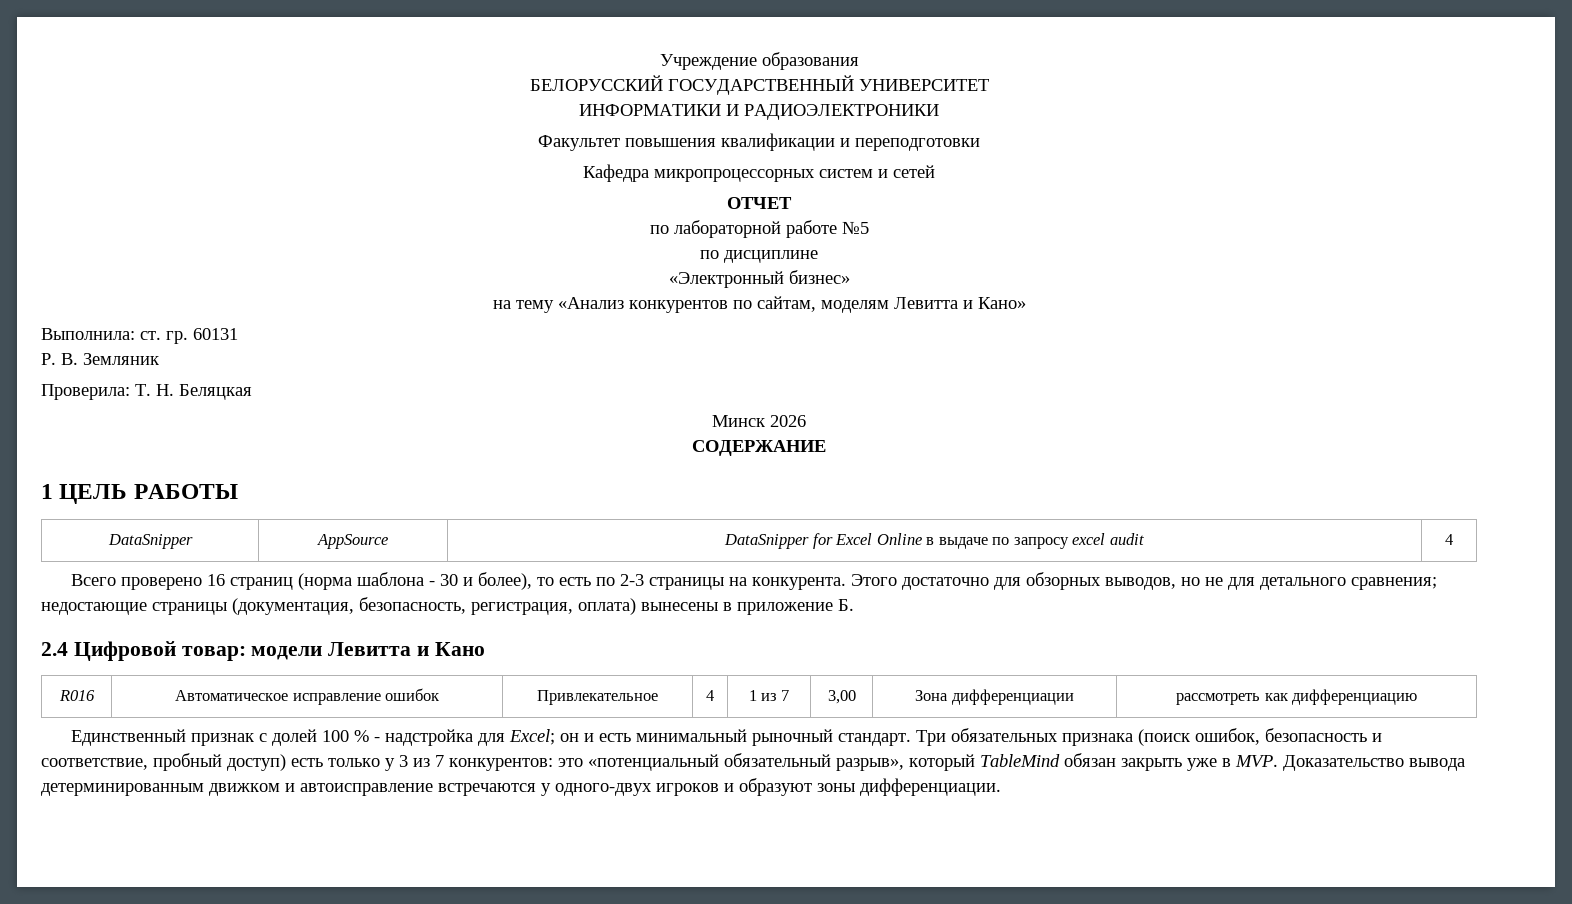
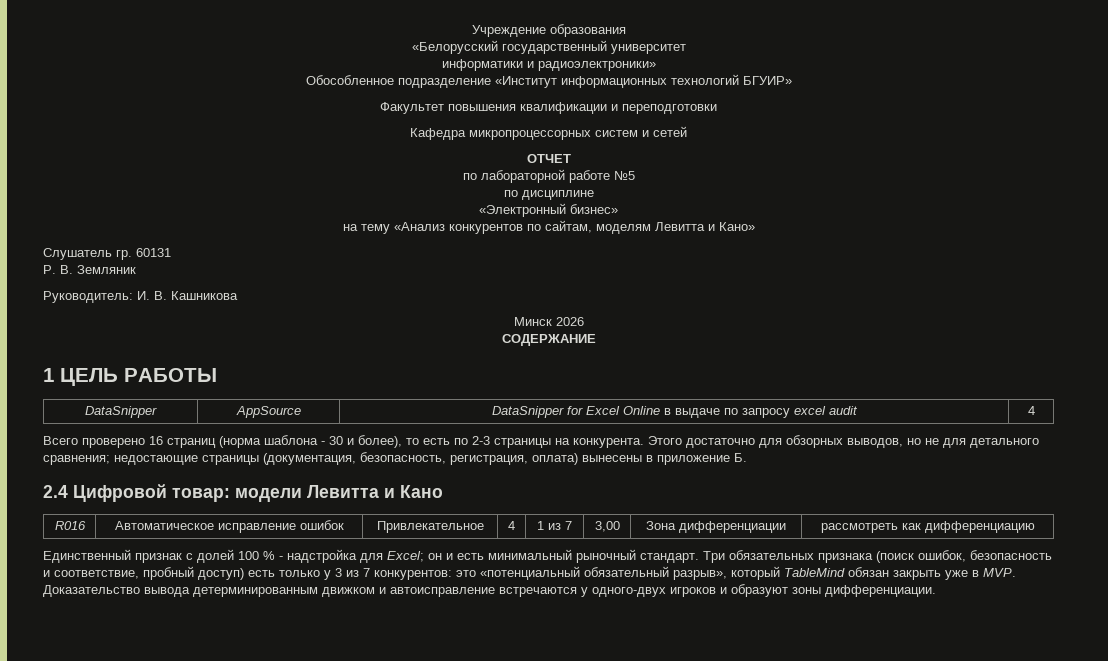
[529,75,989,95] [579,104,939,120] БЕЛОРУССКИЙ ГОСУДАРСТВЕННЫЙ УНИВЕРСИТЕТ // ИНФОРМАТИКИ И РАДИОЭЛЕКТРОНИКИ -> [411,40,686,54] [441,59,656,71] [305,74,792,88] «Белорусский государственный университет // информатики и радиоэлектроники» // Обособленное подразделение «Институт информационных технологий БГУИР»
[41,328,161,340] Выполнила: ст. -> [43,248,112,260] Слушатель
[41,384,252,400] Проверила: Т. Н. Беляцкая -> [43,291,238,303] Руководитель: И. В. Кашникова

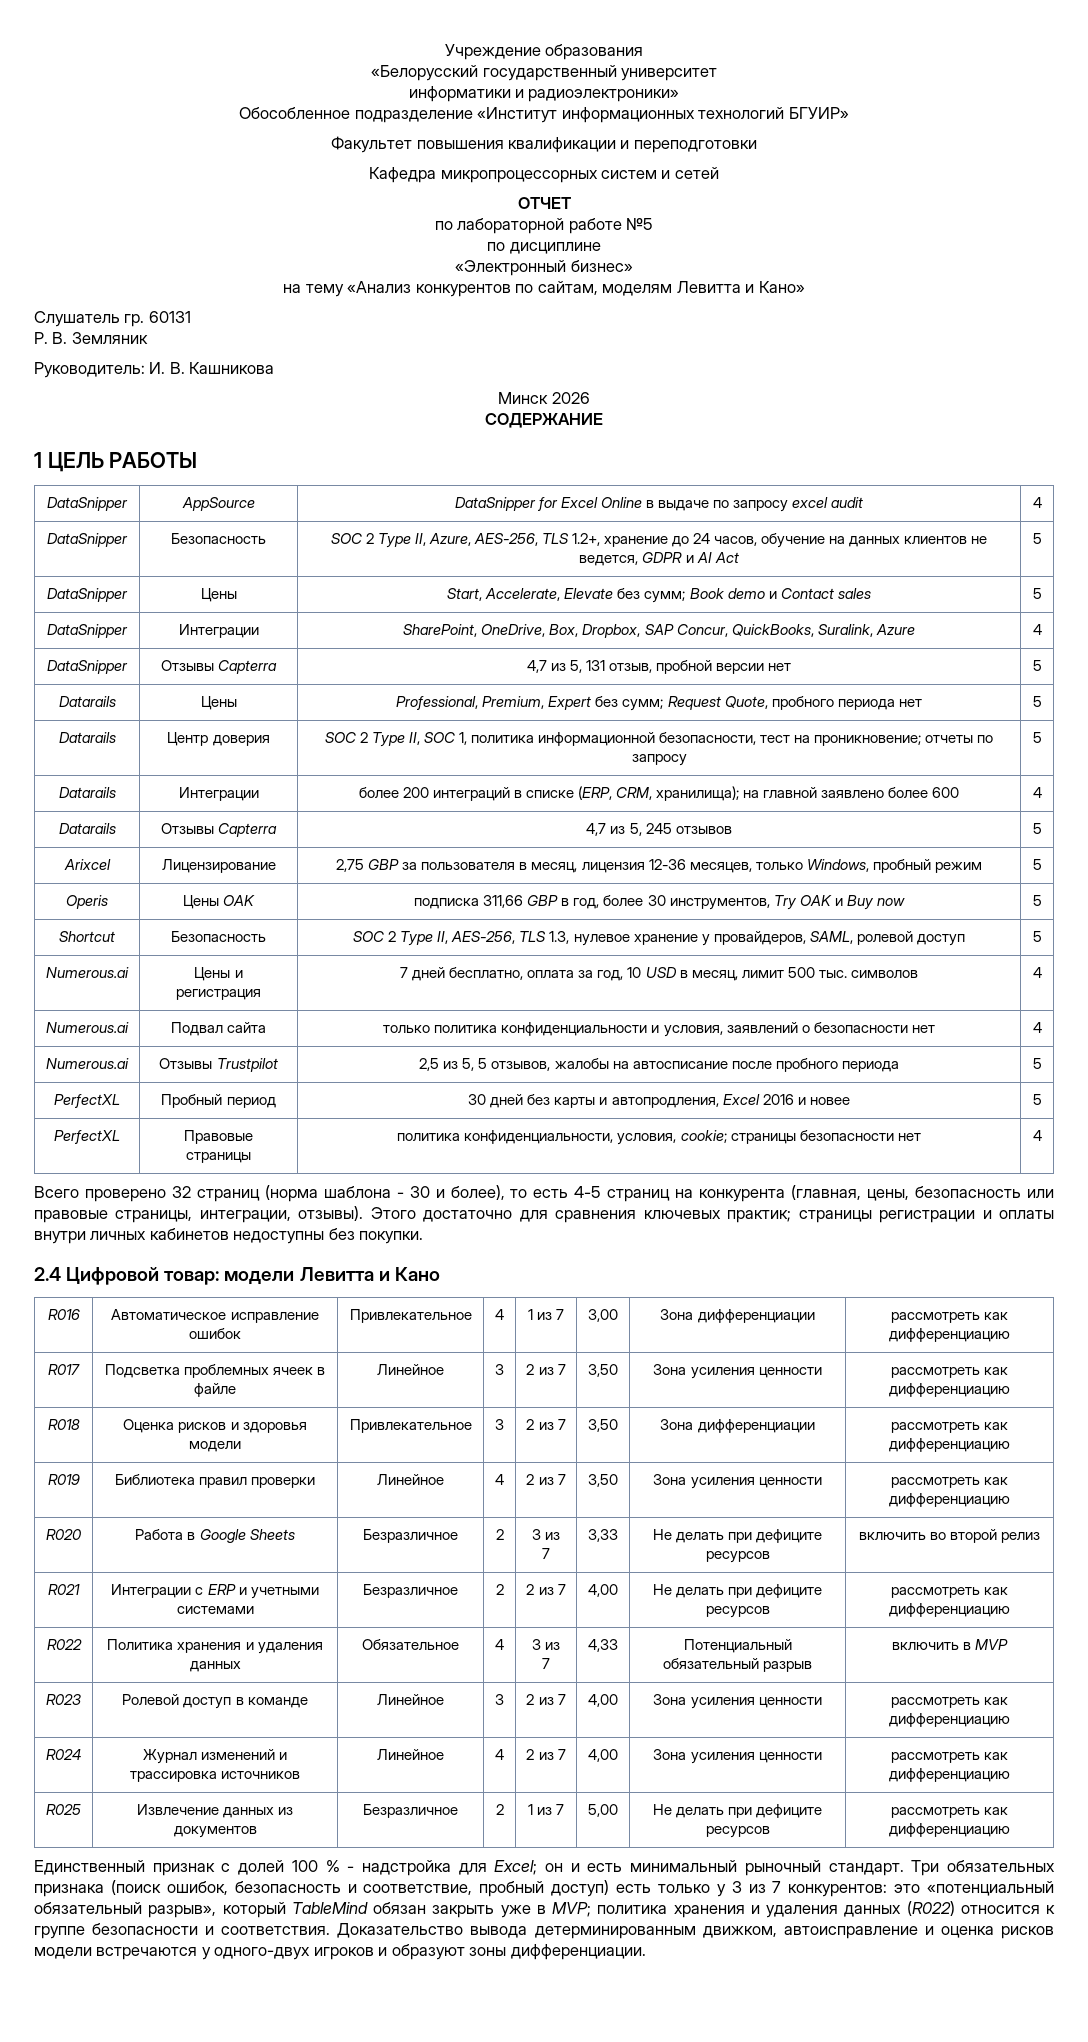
(1035, 410) none -> [47,533,128,547] [171,533,266,544] [330,533,988,548] [579,552,739,566] [1032,533,1042,544] [47,588,128,602] [200,588,237,602] [447,588,871,603] [1032,588,1042,599] [47,624,128,638] [178,624,259,638] [403,624,915,638] [1032,624,1042,635] [47,660,128,674] [160,660,278,674] [526,660,792,674] [1032,660,1042,671] [58,696,116,707] [200,696,237,710] [396,696,922,711] [1032,696,1042,707] [58,732,116,743] [167,732,270,746] [324,732,994,747] [631,754,687,766] [1032,732,1042,743] [58,787,116,798] [178,787,259,801] [358,786,960,801] [1032,787,1042,798] [58,823,116,834] [160,823,278,837] [586,823,732,836] [1032,823,1042,834] [63,859,111,870] [161,859,276,873] [336,859,982,873] [1032,859,1042,870] [66,895,108,909] [182,895,256,909] [414,895,905,910] [1032,895,1042,906] [59,931,115,942] [171,931,266,942] [353,931,965,946] [1032,931,1042,942] [46,967,129,978] [194,967,243,981] [176,989,261,1000] [400,967,918,981] [1032,967,1042,978] [46,1022,129,1033] [170,1022,267,1036] [383,1022,935,1037] [1032,1022,1042,1033] [46,1058,129,1069] [159,1058,278,1072] [419,1058,899,1072] [1032,1058,1042,1069] [54,1094,120,1108] [161,1094,276,1108] [468,1094,850,1108] [1032,1094,1042,1105] [54,1130,120,1144] [184,1130,253,1144] [186,1152,251,1163] [397,1130,921,1145] [1032,1130,1042,1141] // DataSnipper | Безопасность | SOC 2 Type II, Azure, AES-256, TLS 1.2+, хранение до 24 часов, обучение на данных клиентов не ведется, GDPR и AI Act | 5 // DataSnipper | Цены | Start, Accelerate, Elevate без сумм; Book demo и Contact sales | 5 // DataSnipper | Интеграции | SharePoint, OneDrive, Box, Dropbox, SAP Concur, QuickBooks, Suralink, Azure | 4 // DataSnipper | Отзывы Capterra | 4,7 из 5, 131 отзыв, пробной версии нет | 5 // Datarails | Цены | Professional, Premium, Expert без сумм; Request Quote, пробного периода нет | 5 // Datarails | Центр доверия | SOC 2 Type II, SOC 1, политика информационной безопасности, тест на проникновение; отчеты по запросу | 5 // Datarails | Интеграции | более 200 интеграций в списке (ERP, CRM, хранилища); на главной заявлено более 600 | 4 // Datarails | Отзывы Capterra | 4,7 из 5, 245 отзывов | 5 // Arixcel | Лицензирование | 2,75 GBP за пользователя в месяц, лицензия 12-36 месяцев, только Windows, пробный режим | 5 // Operis | Цены OAK | подписка 311,66 GBP в год, более 30 инструментов, Try OAK и Buy now | 5 // Shortcut | Безопасность | SOC 2 Type II, AES-256, TLS 1.3, нулевое хранение у провайдеров, SAML, ролевой доступ | 5 // Numerous.ai | Цены и регистрация | 7 дней бесплатно, оплата за год, 10 USD в месяц, лимит 500 тыс. символов | 4 // Numerous.ai | Подвал сайта | только политика конфиденциальности и условия, заявлений о безопасности нет | 4 // Numerous.ai | Отзывы Trustpilot | 2,5 из 5, 5 отзывов, жалобы на автосписание после пробного периода | 5 // PerfectXL | Пробный период | 30 дней без карты и автопродления, Excel 2016 и новее | 5 // PerfectXL | Правовые страницы | политика конфиденциальности, условия, cookie; страницы безопасности нет | 4
[149,436,163,445] 16 -> [171,1186,191,1198] 32
[454,435,1039,448] [43,452,747,465] по 2-3 страницы на конкурента. Этого достаточно для обзорных выводов, но не для детального сравнения; недостающие страницы (документация, безопасность, регистрация, оплата) вынесены в приложение Б. -> [574,1185,1054,1202] [34,1206,1054,1223] [34,1228,424,1244] 4-5 страниц на конкурента (главная, цены, безопасность или правовые страницы, интеграции, отзывы). Этого достаточно для сравнения ключевых практик; страницы регистрации и оплаты внутри личных кабинетов недоступны без покупки.
(1035, 527) none -> [48,1364,80,1375] [104,1364,326,1378] [194,1383,236,1397] [377,1364,444,1375] [495,1364,504,1375] [526,1364,566,1375] [588,1364,618,1377] [653,1364,822,1379] [890,1367,1009,1378] [889,1383,1011,1397] [47,1419,80,1430] [123,1419,307,1433] [189,1441,241,1452] [349,1419,472,1433] [495,1419,504,1430] [526,1419,566,1430] [588,1419,618,1432] [660,1419,815,1433] [890,1422,1009,1433] [889,1438,1011,1452] [47,1474,80,1485] [114,1474,316,1488] [377,1474,444,1485] [495,1474,504,1485] [526,1474,566,1485] [588,1474,618,1487] [653,1474,822,1489] [890,1477,1009,1488] [889,1493,1011,1507] [46,1529,82,1540] [135,1529,295,1543] [363,1529,458,1543] [495,1529,504,1540] [531,1529,561,1540] [542,1548,550,1559] [588,1529,618,1542] [652,1529,823,1543] [705,1551,770,1563] [858,1529,1041,1543] [48,1584,80,1595] [111,1584,319,1599] [176,1606,254,1614] [363,1584,458,1598] [495,1584,504,1595] [526,1584,566,1595] [588,1584,618,1597] [652,1584,823,1598] [705,1606,770,1618] [890,1587,1009,1598] [889,1603,1011,1617] [46,1639,82,1650] [107,1639,323,1654] [189,1661,241,1672] [362,1639,459,1650] [495,1639,504,1650] [531,1639,561,1650] [542,1658,550,1669] [588,1639,618,1652] [683,1639,792,1653] [662,1658,813,1672] [891,1639,1009,1650] [46,1694,81,1705] [122,1694,308,1709] [377,1694,444,1705] [495,1694,504,1705] [526,1694,566,1705] [588,1694,618,1707] [653,1694,822,1709] [890,1697,1009,1708] [889,1713,1011,1727] [46,1749,81,1760] [142,1749,288,1764] [129,1771,301,1782] [377,1749,444,1760] [495,1749,504,1760] [526,1749,566,1760] [588,1749,618,1762] [653,1749,822,1764] [890,1752,1009,1763] [889,1768,1011,1782] [46,1804,81,1815] [136,1804,294,1818] [173,1826,257,1838] [363,1804,458,1818] [495,1804,504,1815] [527,1804,565,1815] [588,1804,618,1817] [652,1804,823,1818] [705,1826,770,1838] [890,1807,1009,1818] [889,1823,1011,1837] // R017 | Подсветка проблемных ячеек в файле | Линейное | 3 | 2 из 7 | 3,50 | Зона усиления ценности | рассмотреть как дифференциацию // R018 | Оценка рисков и здоровья модели | Привлекательное | 3 | 2 из 7 | 3,50 | Зона дифференциации | рассмотреть как дифференциацию // R019 | Библиотека правил проверки | Линейное | 4 | 2 из 7 | 3,50 | Зона усиления ценности | рассмотреть как дифференциацию // R020 | Работа в Google Sheets | Безразличное | 2 | 3 из 7 | 3,33 | Не делать при дефиците ресурсов | включить во второй релиз // R021 | Интеграции с ERP и учетными системами | Безразличное | 2 | 2 из 7 | 4,00 | Не делать при дефиците ресурсов | рассмотреть как дифференциацию // R022 | Политика хранения и удаления данных | Обязательное | 4 | 3 из 7 | 4,33 | Потенциальный обязательный разрыв | включить в MVP // R023 | Ролевой доступ в команде | Линейное | 3 | 2 из 7 | 4,00 | Зона усиления ценности | рассмотреть как дифференциацию // R024 | Журнал изменений и трассировка источников | Линейное | 4 | 2 из 7 | 4,00 | Зона усиления ценности | рассмотреть как дифференциацию // R025 | Извлечение данных из документов | Безразличное | 2 | 1 из 7 | 5,00 | Не делать при дефиците ресурсов | рассмотреть как дифференциацию
[983,568,1016,577] [43,585,495,597] MVP. Доказательство вывода детерминированным движком и автоисправление -> [552,1901,1055,1918] [34,1923,1054,1939] [34,1947,92,1959] MVP; политика хранения и удаления данных (R022) относится к группе безопасности и соответствия. Доказательство вывода детерминированным движком, автоисправление и оценка рисков модели

